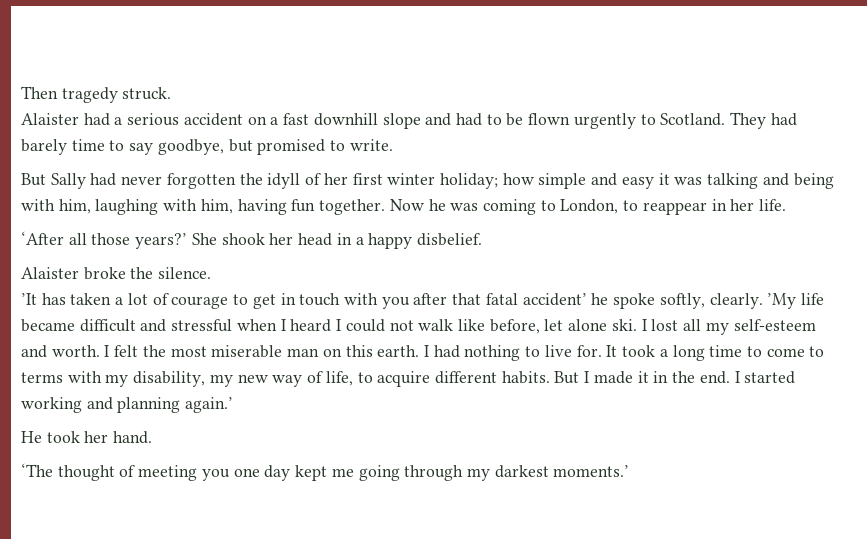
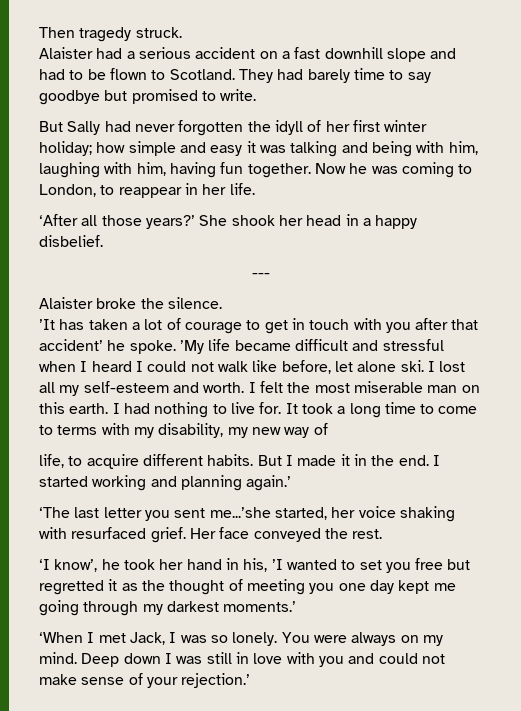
[573,113,636,129] urgently -> (147, 74) none
[157,139,224,155] goodbye, -> [39,90,100,105] goodbye
(482, 239) none -> [251,273,270,278] // ---
[485,293,518,305] fatal -> (479, 324) none
[613,293,763,309] spoke softly, clearly. -> [129,340,176,354] spoke.
(324, 377) none -> (328, 429) //
[21,431,153,444] [21,463,53,477] He took her hand. // ‘The -> [39,506,455,522] [39,527,383,543] [39,558,471,573] [39,579,165,595] ‘The last letter you sent me...’she started, her voice shaking with resurfaced grief. Her face conveyed the rest. // ‘I know’, he took her hand in his, ’I wanted to set you free but regretted it as the
(630, 471) none -> [39,632,443,646] [39,652,445,667] [39,673,251,688] // ‘When I met Jack, I was so lonely. You were always on my mind. Deep down I was still in love with you and could not make sense of your rejection.’

